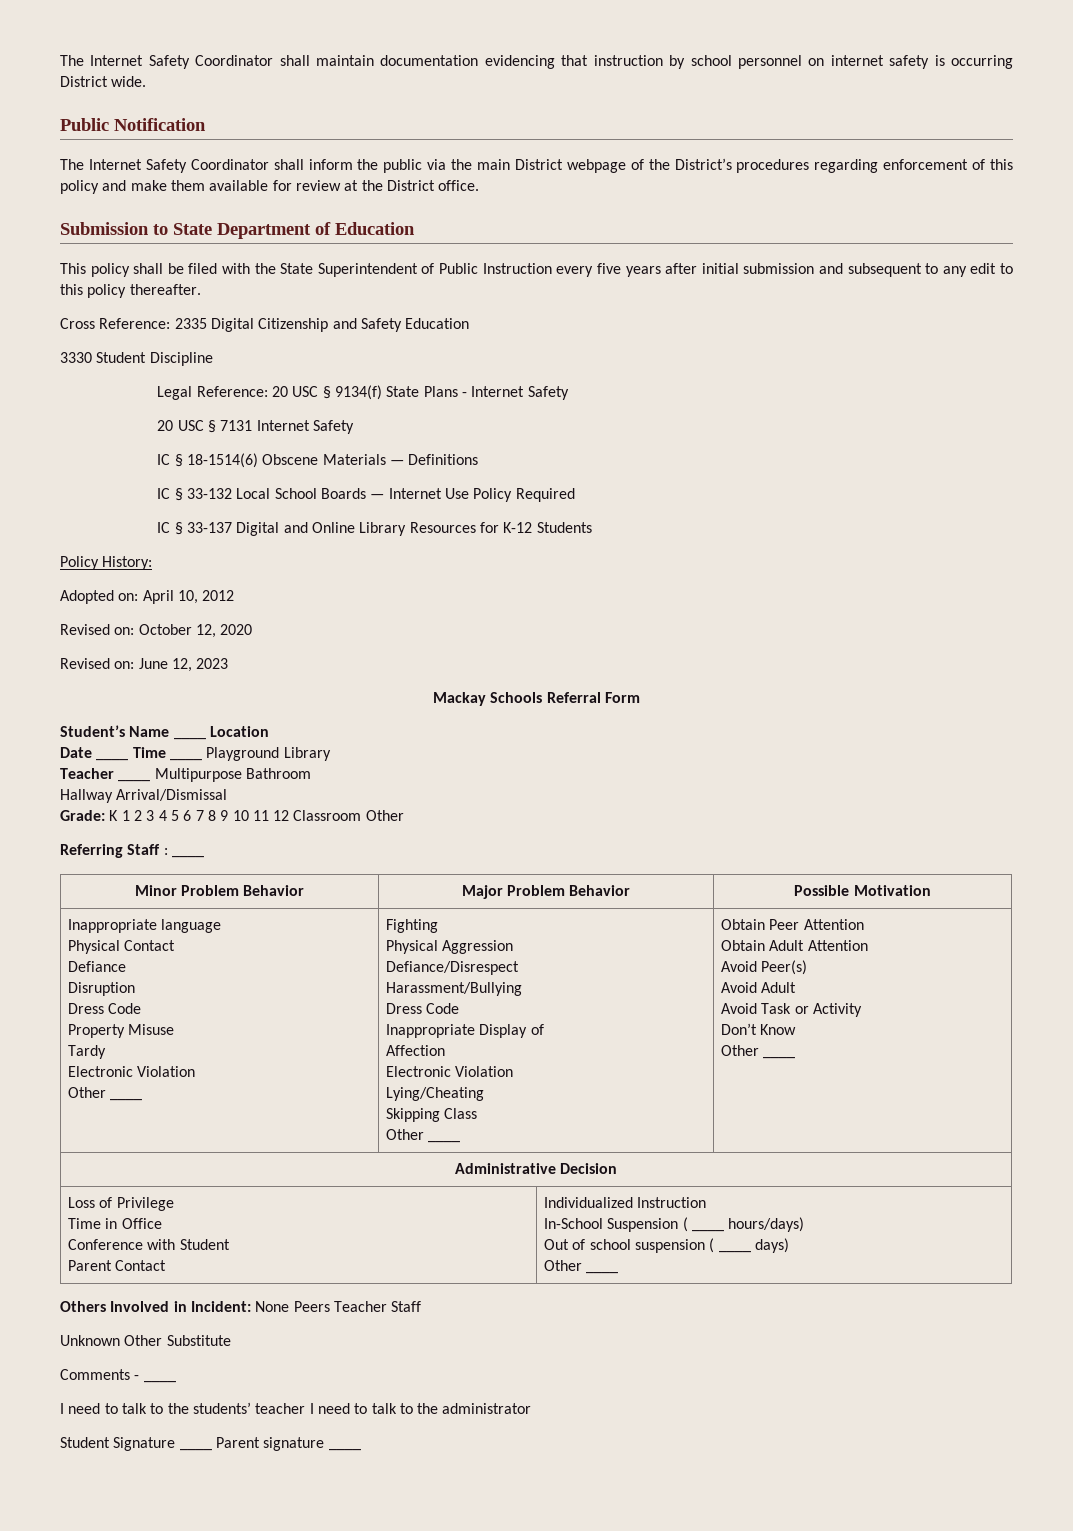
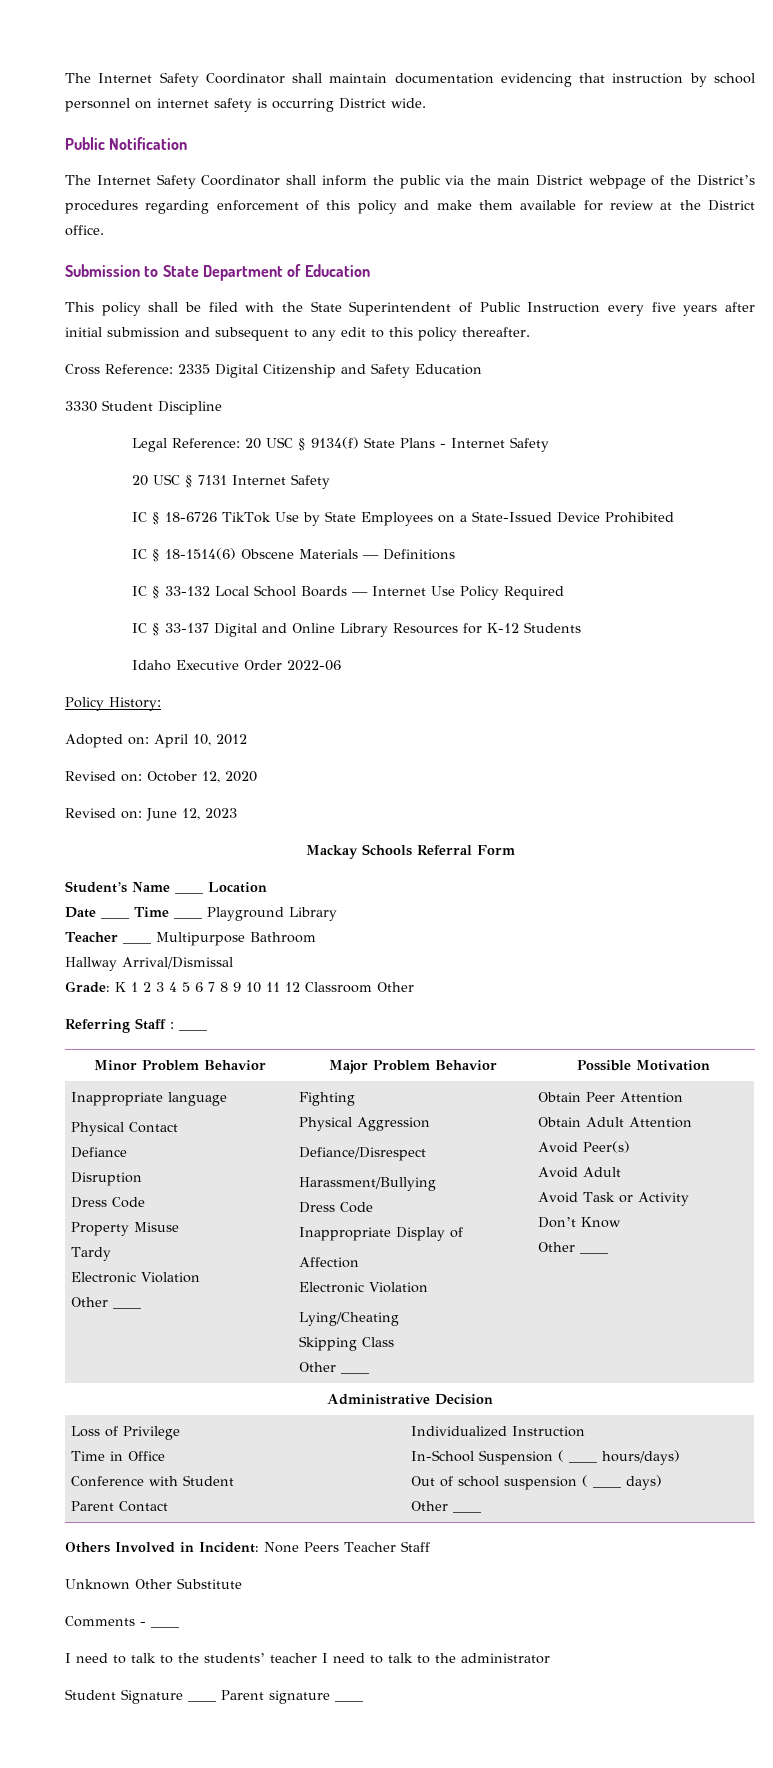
(354, 427) none -> [131,511,674,526] // IC § 18-6726 TikTok Use by State Employees on a State-Issued Device Prohibited
(592, 527) none -> [131,660,341,671] // Idaho Executive Order 2022-06

